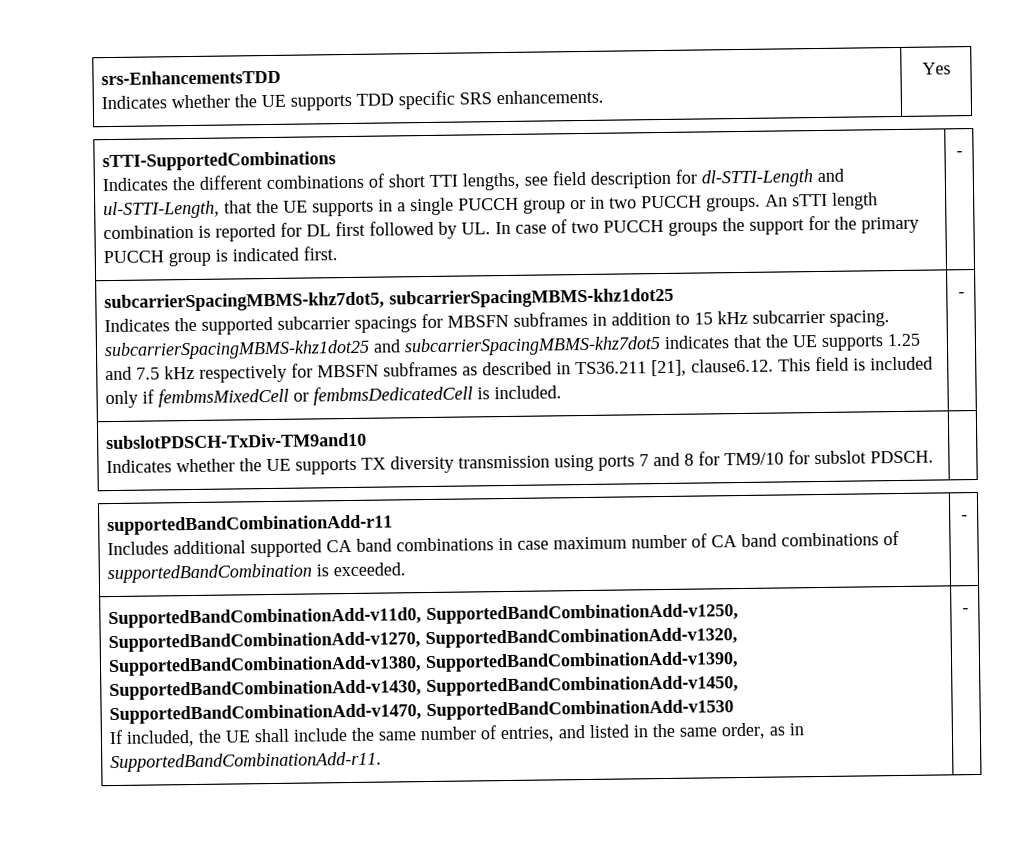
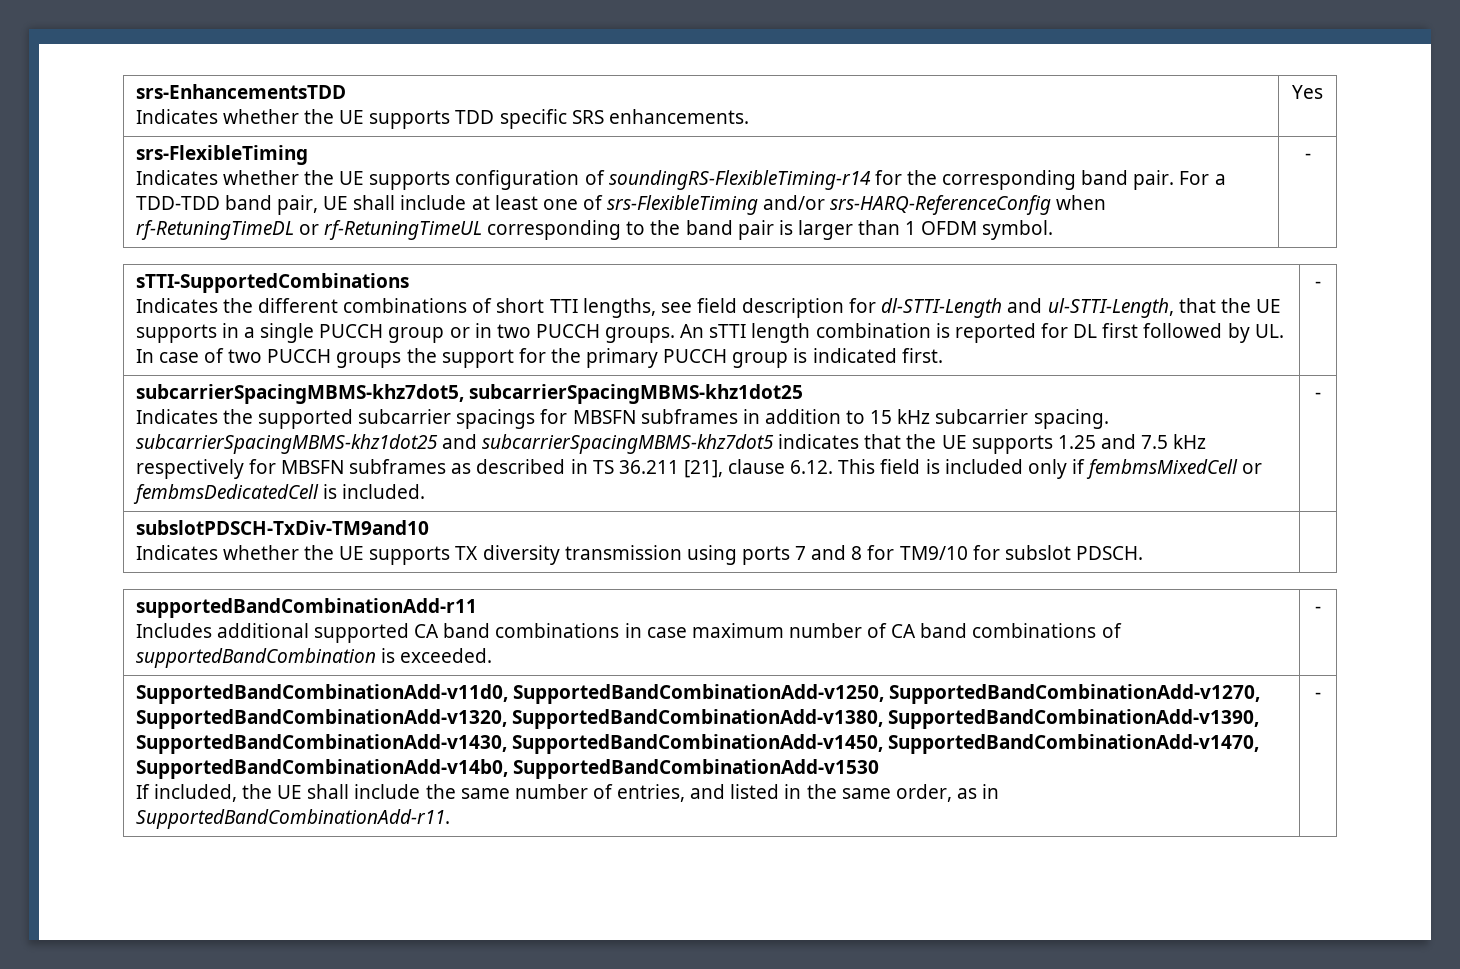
(951, 68) none -> [135,145,308,165] [135,170,1226,190] [135,195,1107,215] [135,220,1054,240] [1304,153,1311,160] // srs-FlexibleTiming // Indicates whether the UE supports configuration of soundingRS-FlexibleTiming-r14 for the corresponding band pair. For a TDD-TDD band pair, UE shall include at least one of srs-FlexibleTiming and/or srs-HARQ-ReferenceConfig when rf-RetuningTimeDL or rf-RetuningTimeUL corresponding to the band pair is larger than 1 OFDM symbol. | -
[574,358,774,377] TS36.211 [21], clause6.12. -> [592,459,834,478] TS 36.211 [21], clause 6.12.
(422, 714) none -> [135,759,508,779] SupportedBandCombinationAdd-v14b0,

